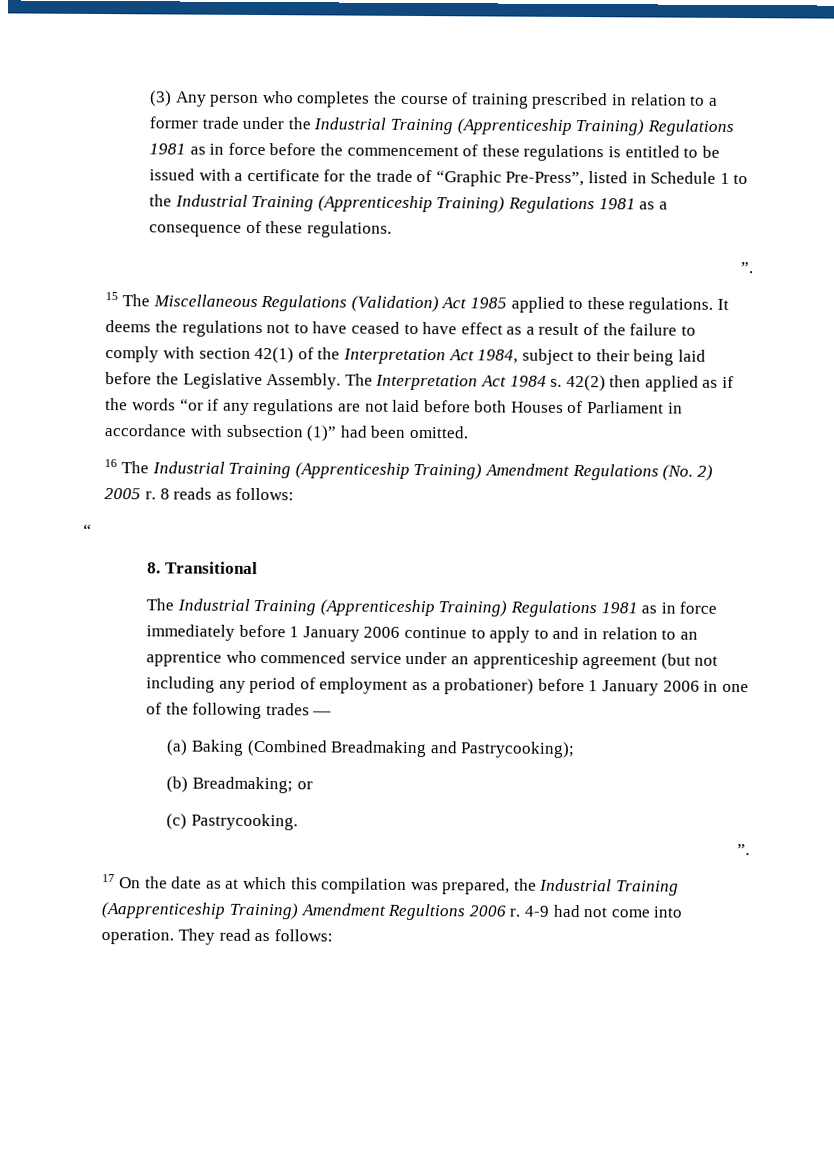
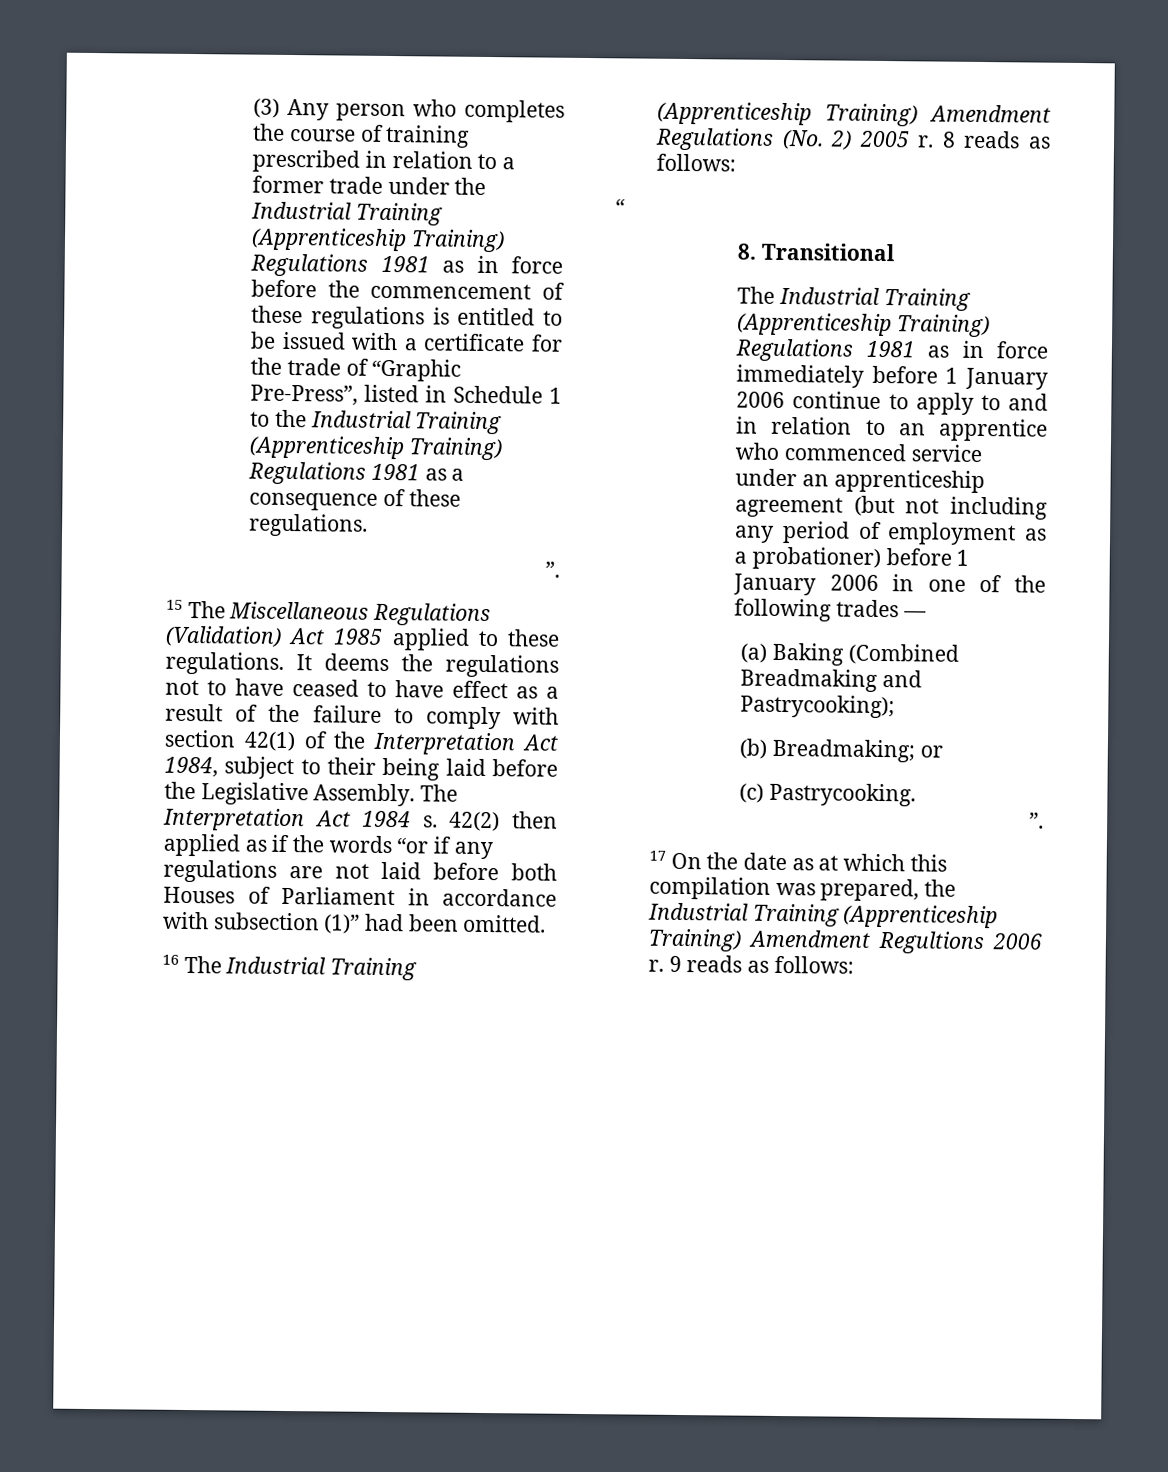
[101,902,227,919] (Aapprenticeship -> [843,904,999,929] (Apprenticeship
[523,904,683,918] [101,928,251,945] 4-9 had not come into operation. They read -> [668,955,743,973] 9 reads

